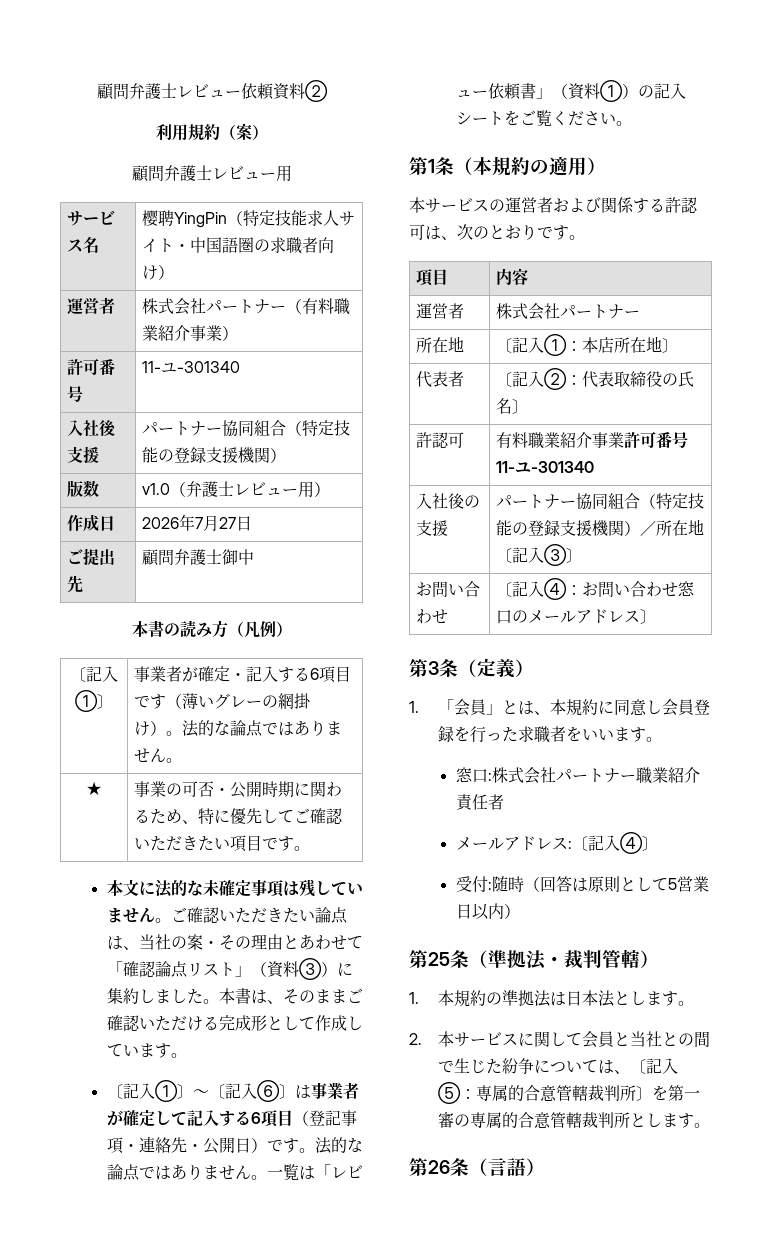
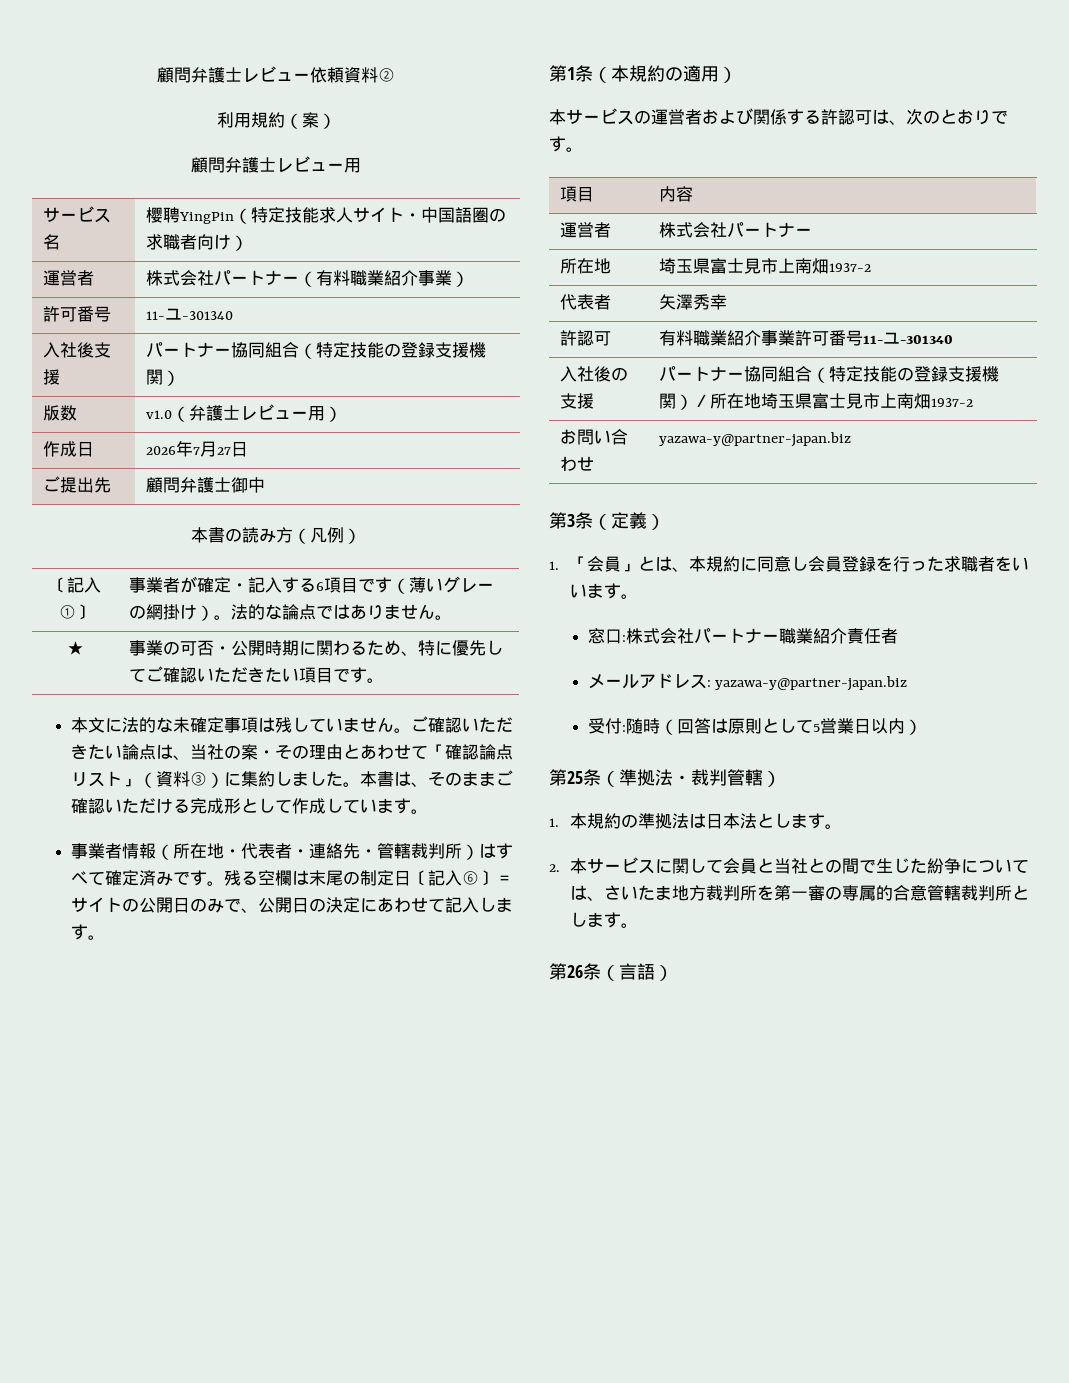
[106,1080,359,1102] [106,1110,357,1127] [106,1136,363,1154] [106,1164,363,1181] [455,80,686,102] [455,110,616,127] 〔記入①〕〜〔記入⑥〕は事業者が確定して記入する6項目（登記事項・連絡先・公開日）です。法的な論点ではありません。一覧は「レビュー依頼書」（資料①）の記入シートをご覧ください -> [70,843,513,860] [70,870,513,886] [70,897,513,913] [70,924,88,940] 事業者情報（所在地・代表者・連絡先・管轄裁判所）はすべて確定済みです。残る空欄は末尾の制定日〔記入⑥〕＝サイトの公開日のみで、公開日の決定にあわせて記入します
[495,334,678,356] [415,371,464,388] [495,368,694,390] [495,398,528,414] 〔記入①：本店所在地〕 // 代表者 | 〔記入②：代表取締役の氏名〕 -> [658,258,871,274] [559,294,611,310] [658,294,727,310] 埼玉県富士見市上南畑1937-2 // 代表者 | 矢澤秀幸
[495,544,582,566] [415,581,480,598] [415,609,448,624] [495,578,695,600] [495,609,656,624] 〔記入③〕 // お問い合わせ | 〔記入④：お問い合わせ窓口のメールアドレス〕 -> [760,393,973,409] [559,429,628,445] [559,456,594,471] [658,432,851,447] 埼玉県富士見市上南畑1937-2 // お問い合わせ | yazawa-y@partner-japan.biz
[571,832,658,854] 〔記入④〕 -> [715,676,908,691] yazawa-y@partner-japan.biz
[630,1058,679,1074] [438,1082,653,1104] 〔記入⑤：専属的合意管轄裁判所〕 -> [603,885,757,901] さいたま地方裁判所

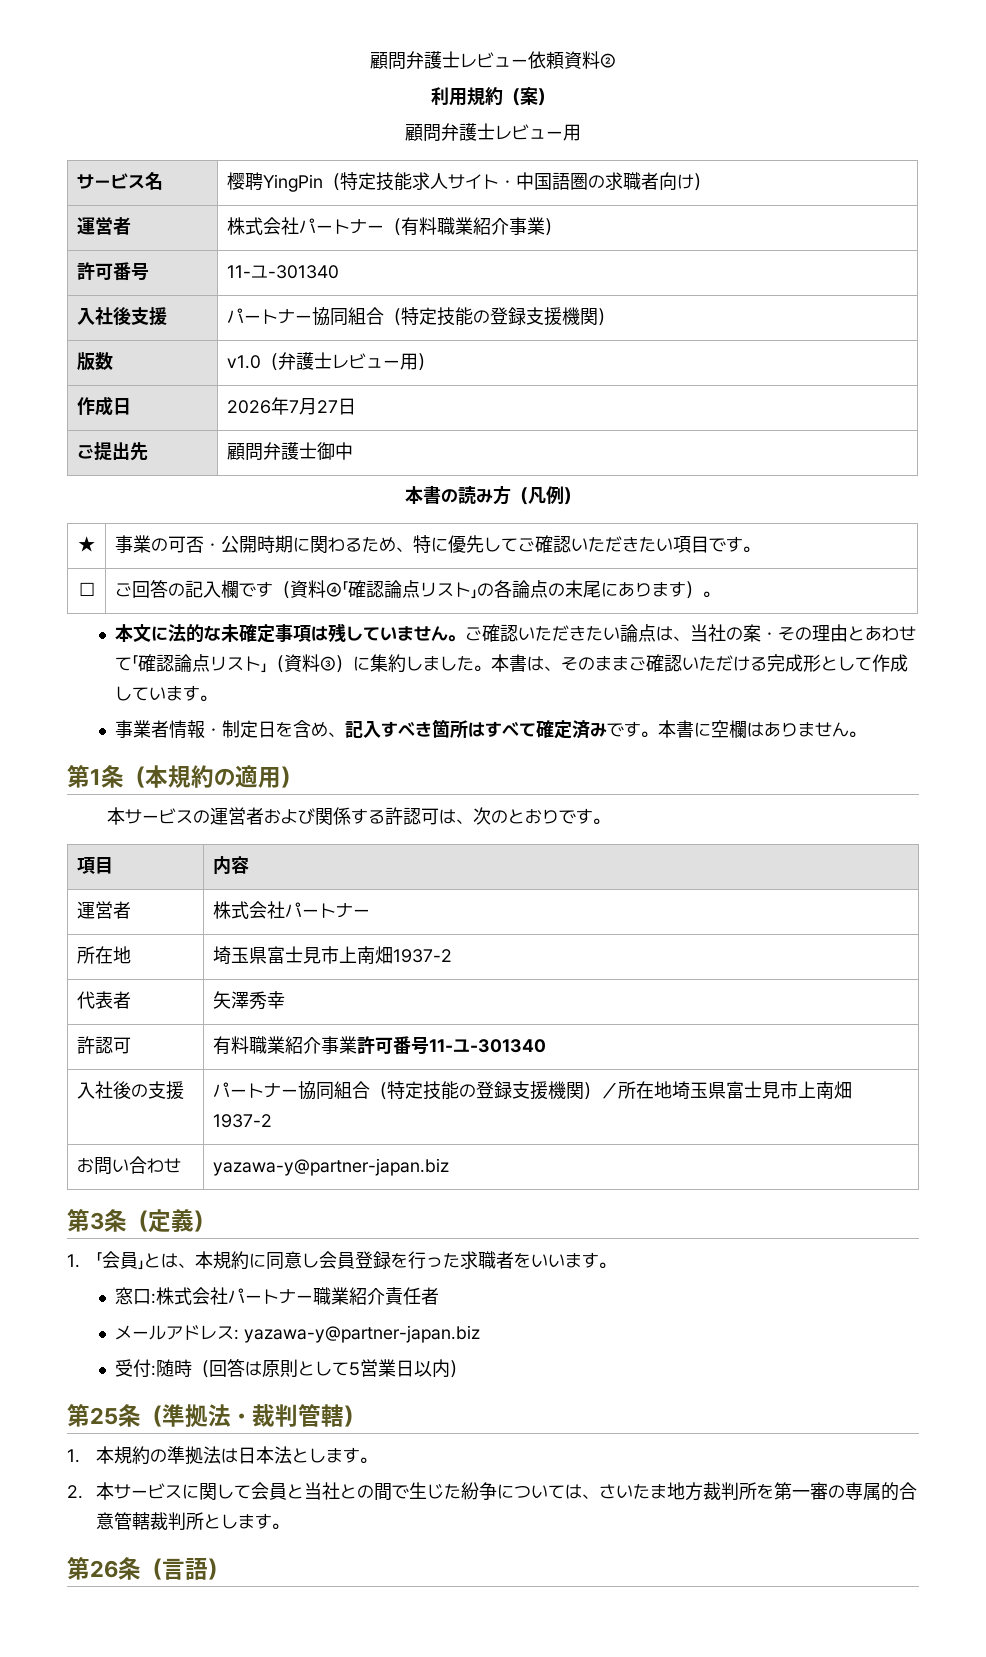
[50,577,101,593] [58,604,93,620] [128,576,494,594] [128,604,452,621] // 〔記入①〕 | 事業者が確定・記入する6項目です（薄いグレーの網掛け）。法的な論点ではありません。 -> (581, 496) none
(384, 680) none -> [78,582,95,596] [115,580,721,599] // ☐ | ご回答の記入欄です（資料④「確認論点リスト」の各論点の末尾にあります）。
[155,843,479,860] （所在地・代表者・連絡先・管轄裁判所） -> [205,719,469,738] ・制定日を含め、記入すべき箇所
[223,870,513,886] [70,897,513,913] [70,924,88,940] 残る空欄は末尾の制定日〔記入⑥〕＝サイトの公開日のみで、公開日の決定にあわせて記入します -> [658,720,850,738] 本書に空欄はありません

